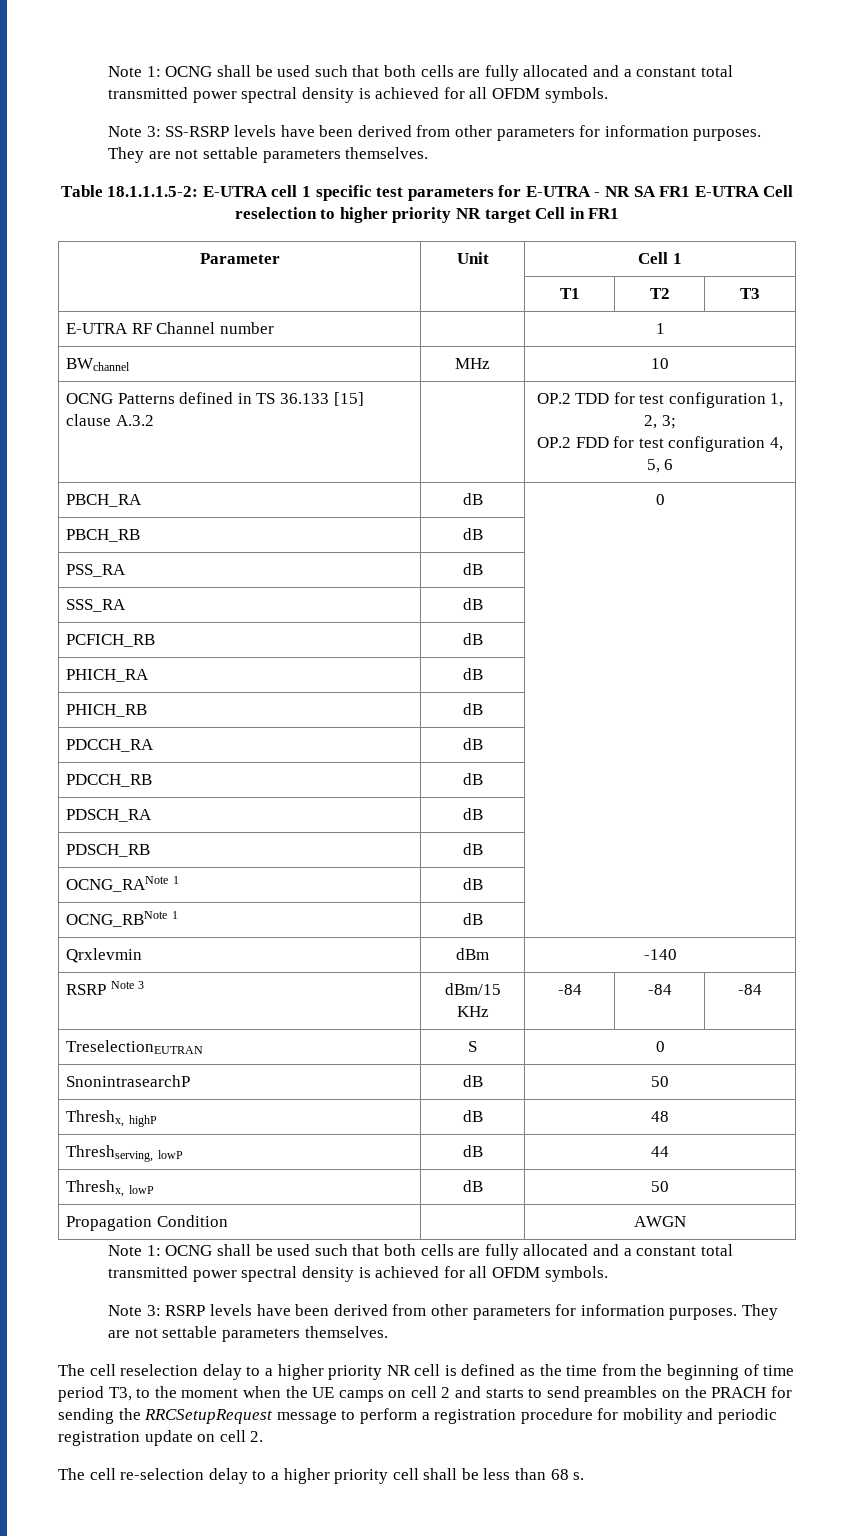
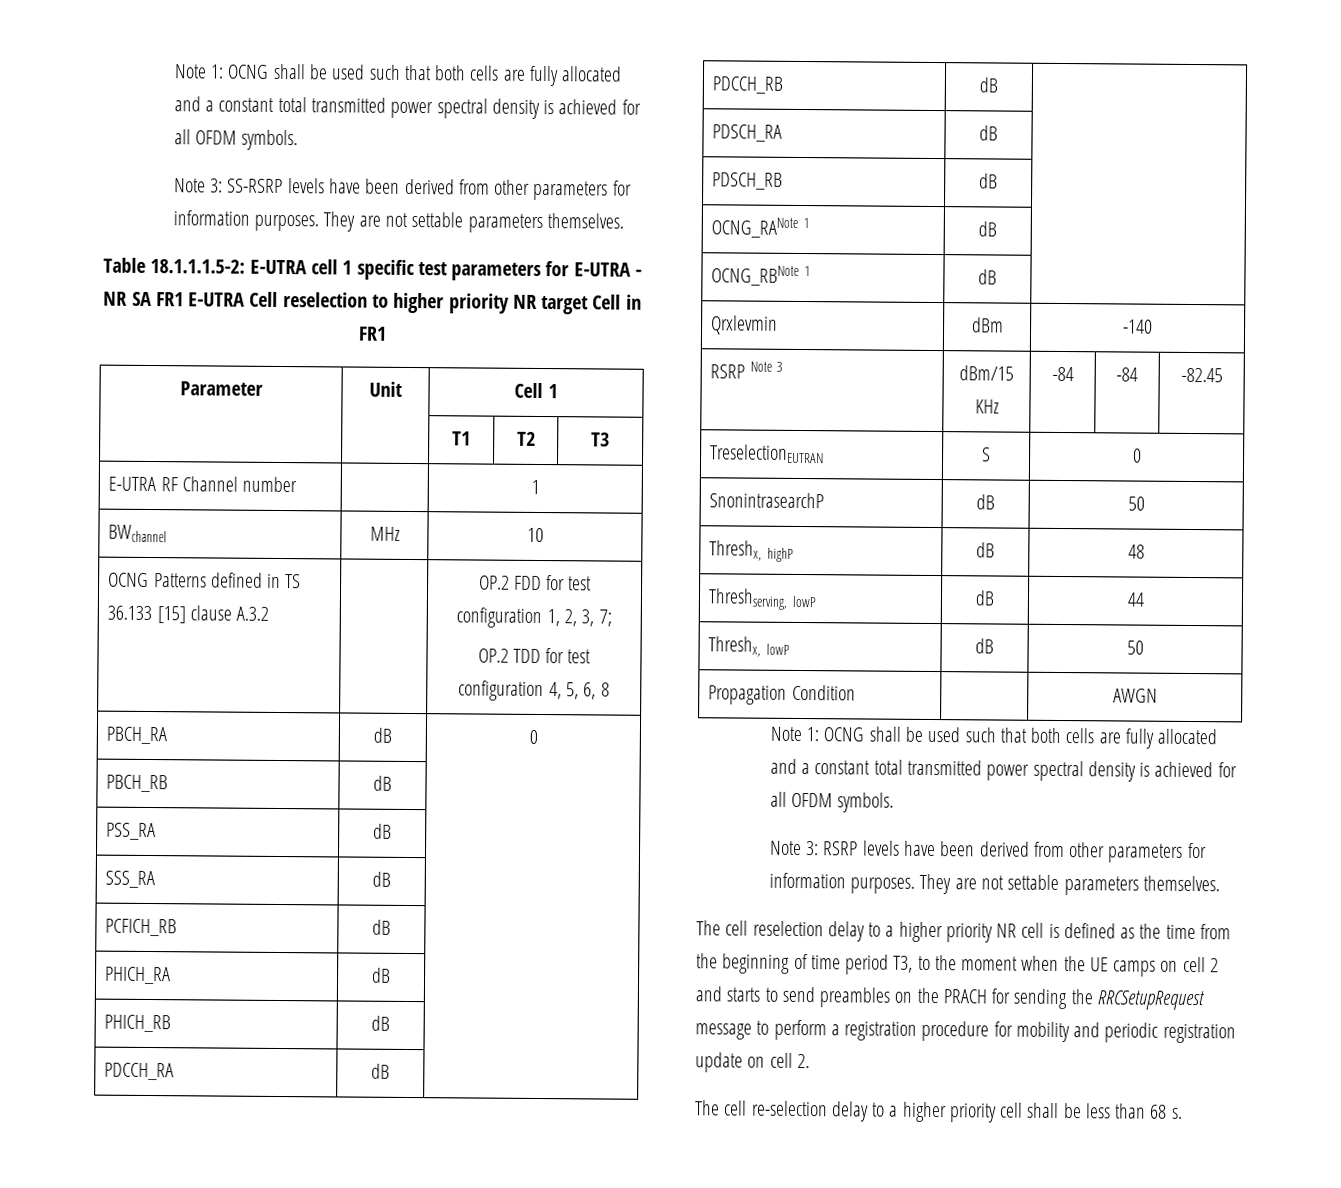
[575,393,610,404] TDD -> [513,575,542,591] FDD
[661,415,676,429] [537,437,609,448] 3; // OP.2 FDD -> [581,609,612,627] [477,648,541,664] 3, 7; // OP.2 TDD
[664,459,674,470] 6 -> [583,682,610,700] 6, 8
[738,984,762,995] -84 -> [1180,367,1223,383] -82.45

